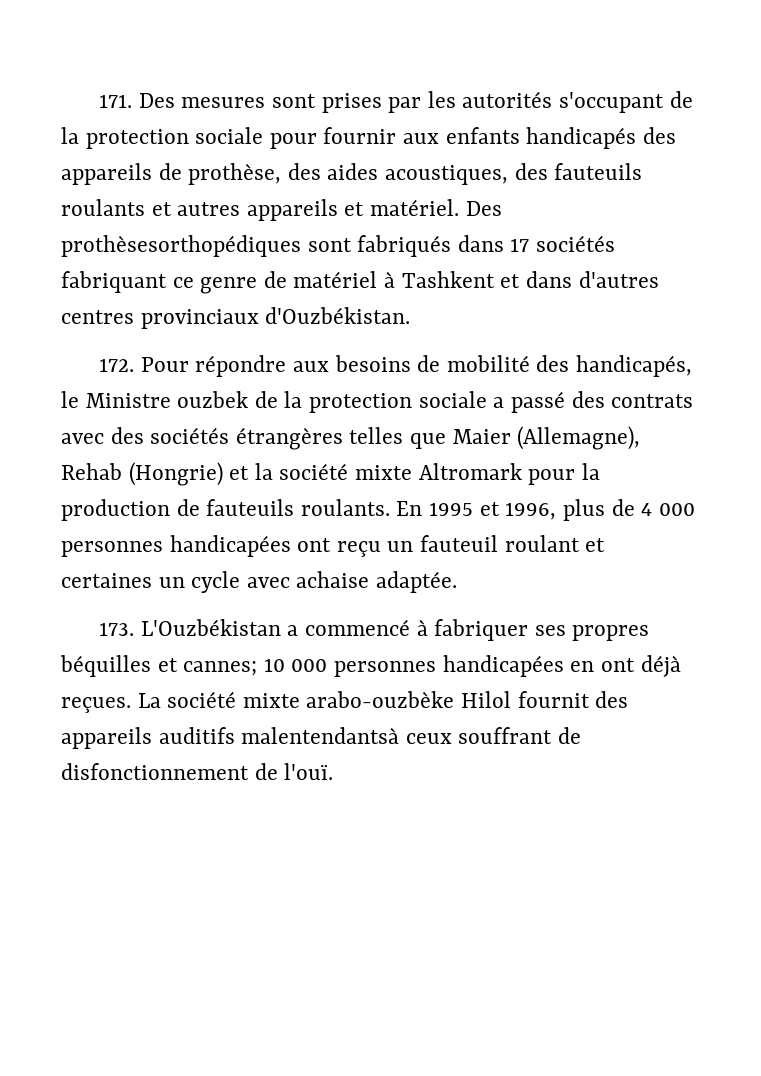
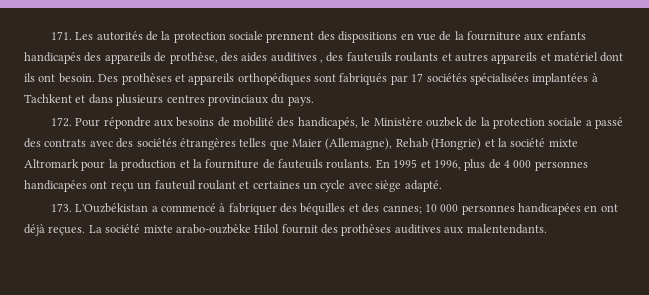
[138,91,693,113] [61,127,397,149] Des mesures sont prises par les autorités s'occupant de la protection sociale pour fournir -> [75,31,522,43] Les autorités de la protection sociale prennent des dispositions en vue de la fourniture
[385,165,509,185] acoustiques, -> [270,52,323,63] auditives ,
[370,199,502,216] [61,235,301,257] matériel. Des prothèsesorthopédiques -> [554,52,624,62] [24,73,311,85] matériel dont ils ont besoin. Des prothèses et appareils orthopédiques
[457,235,504,252] dans -> [390,75,408,85] par
[61,271,495,294] fabriquant ce genre de matériel à Tashkent -> [469,73,598,85] [24,94,72,103] spécialisées implantées à Tachkent
[578,271,659,288] d'autres -> [116,94,164,106] plusieurs
[265,307,411,324] d'Ouzbékistan. -> [271,94,314,106] du pays.
[85,393,171,408] Ministre -> [373,117,423,126] Ministère
(170, 510) none -> [179,159,260,169] et la fourniture
[296,571,458,593] achaise adaptée. -> [375,180,442,192] siège adapté.
[534,625,650,641] ses propres -> [280,203,298,213] des
(178, 665) none -> [362,203,380,213] des
[61,727,582,749] [61,763,334,780] appareils auditifs malentendantsà ceux souffrant de disfonctionnement de l'ouï. -> [341,224,547,236] prothèses auditives aux malentendants.

